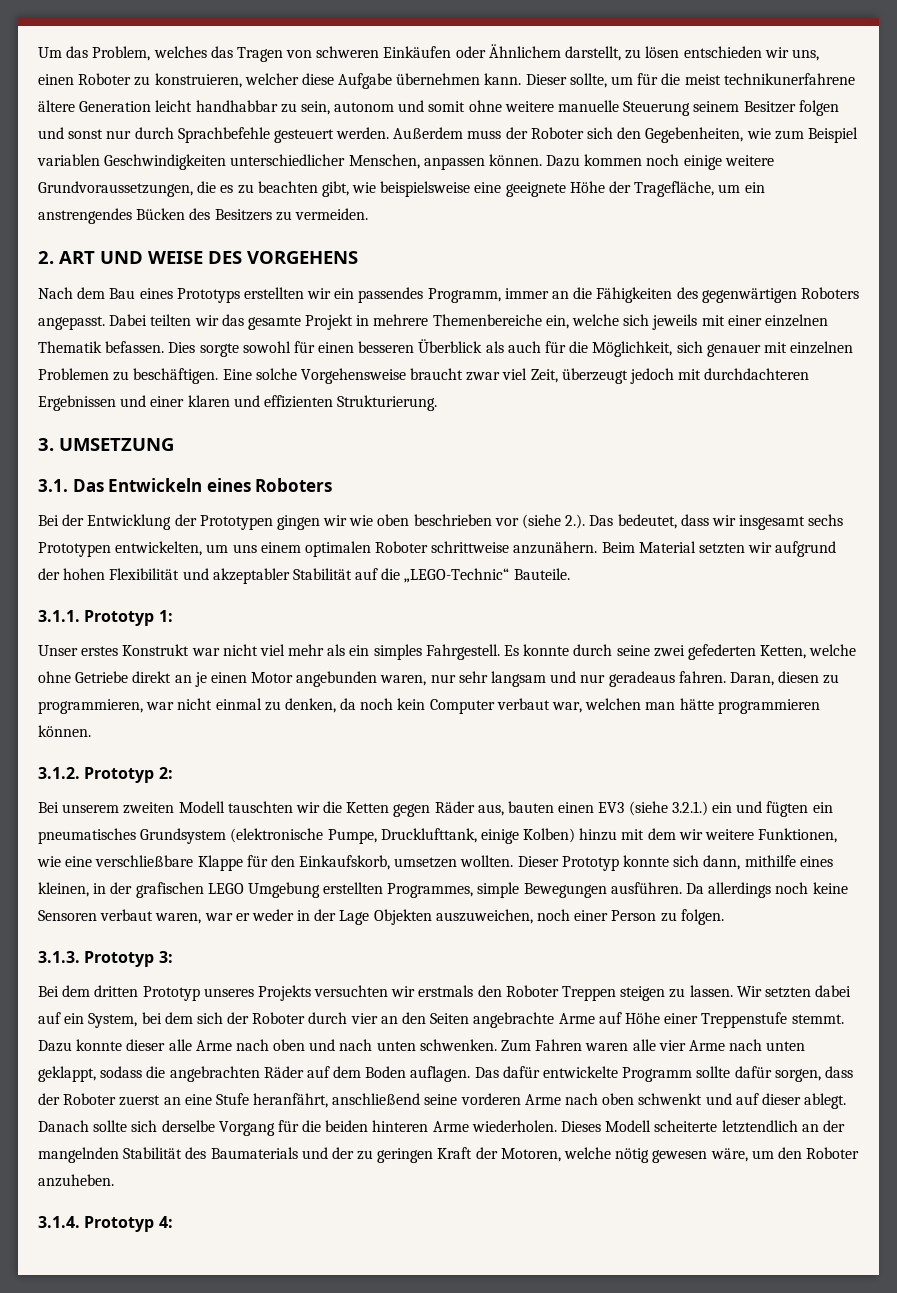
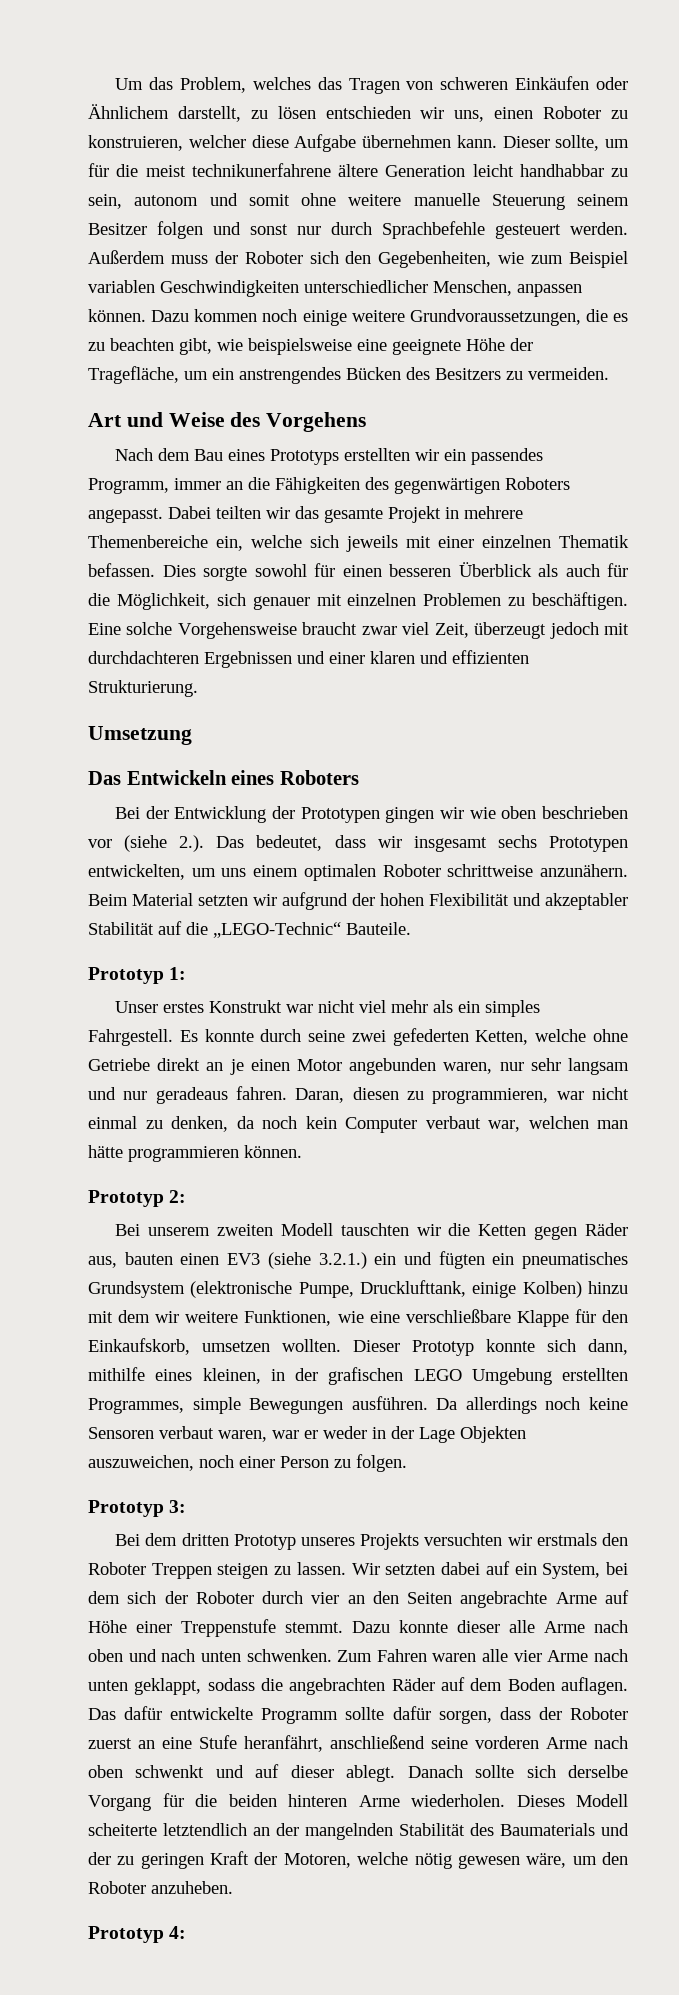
[38,251,358,264] 2. ART UND WEISE DES VORGEHENS -> [88,412,367,432] Art und Weise des Vorgehens
[38,438,174,451] [38,479,68,492] 3. UMSETZUNG // 3.1. -> [88,726,192,745] Umsetzung //
[38,610,80,622] 3.1.1. -> (411, 928) none
[38,767,80,779] 3.1.2. -> (302, 1151) none
[38,951,80,963] 3.1.3. -> (407, 1463) none
[38,1216,80,1228] 3.1.4. -> (233, 1887) none

